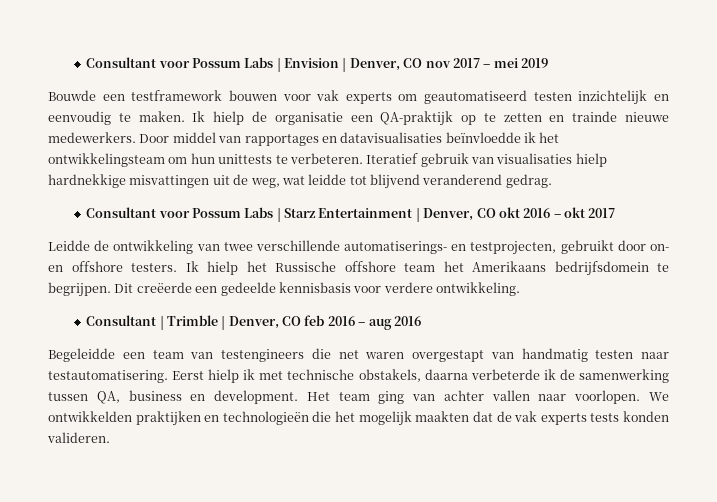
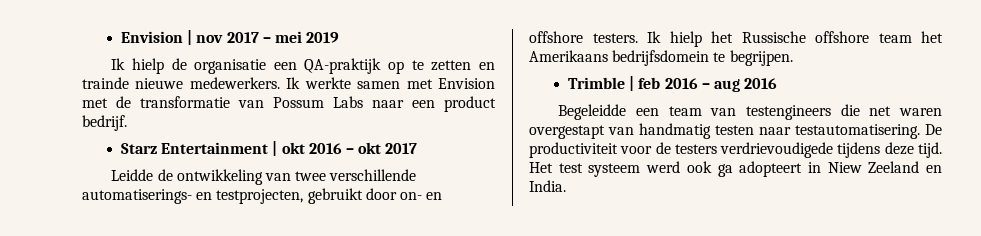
[86,57,423,72] Consultant voor Possum Labs | Envision | Denver, CO -> [121,30,193,45] Envision |
[48,90,669,105] [48,111,185,125] Bouwde een testframework bouwen voor vak experts om geautomatiseerd testen inzichtelijk en eenvoudig te maken. -> (340, 37) none
[139,132,560,146] [48,153,607,167] [48,174,552,189] [86,207,281,222] Door middel van rapportages en datavisualisaties beïnvloedde ik het ontwikkelingsteam om hun unittests te verbeteren. Iteratief gebruik van visualisaties hielp hardnekkige misvattingen uit de weg, wat leidde tot blijvend veranderend gedrag. // Consultant voor Possum Labs | -> [286,77,495,89] [82,96,496,112] [82,115,127,131] Ik werkte samen met Envision met de transformatie van Possum Labs naar een product bedrijf. //
[423,208,496,221] Denver, CO -> (278, 148) none
[114,282,520,296] [86,315,302,330] Dit creëerde een gedeelde kennisbasis voor verdere ontwikkeling. // Consultant | Trimble | Denver, CO -> [568,76,635,91] // Trimble |
[172,369,669,383] [48,390,669,404] [48,411,670,426] [47,432,110,443] Eerst hielp ik met technische obstakels, daarna verbeterde ik de samenwerking tussen QA, business en development. Het team ging van achter vallen naar voorlopen. We ontwikkelden praktijken en technologieën die het mogelijk maakten dat de vak experts tests konden valideren. -> [925,124,942,135] [529,142,942,158] [529,161,942,177] [529,180,566,192] De productiviteit voor de testers verdrievoudigede tijdens deze tijd. Het test systeem werd ook ga adopteert in Niew Zeeland en India.

